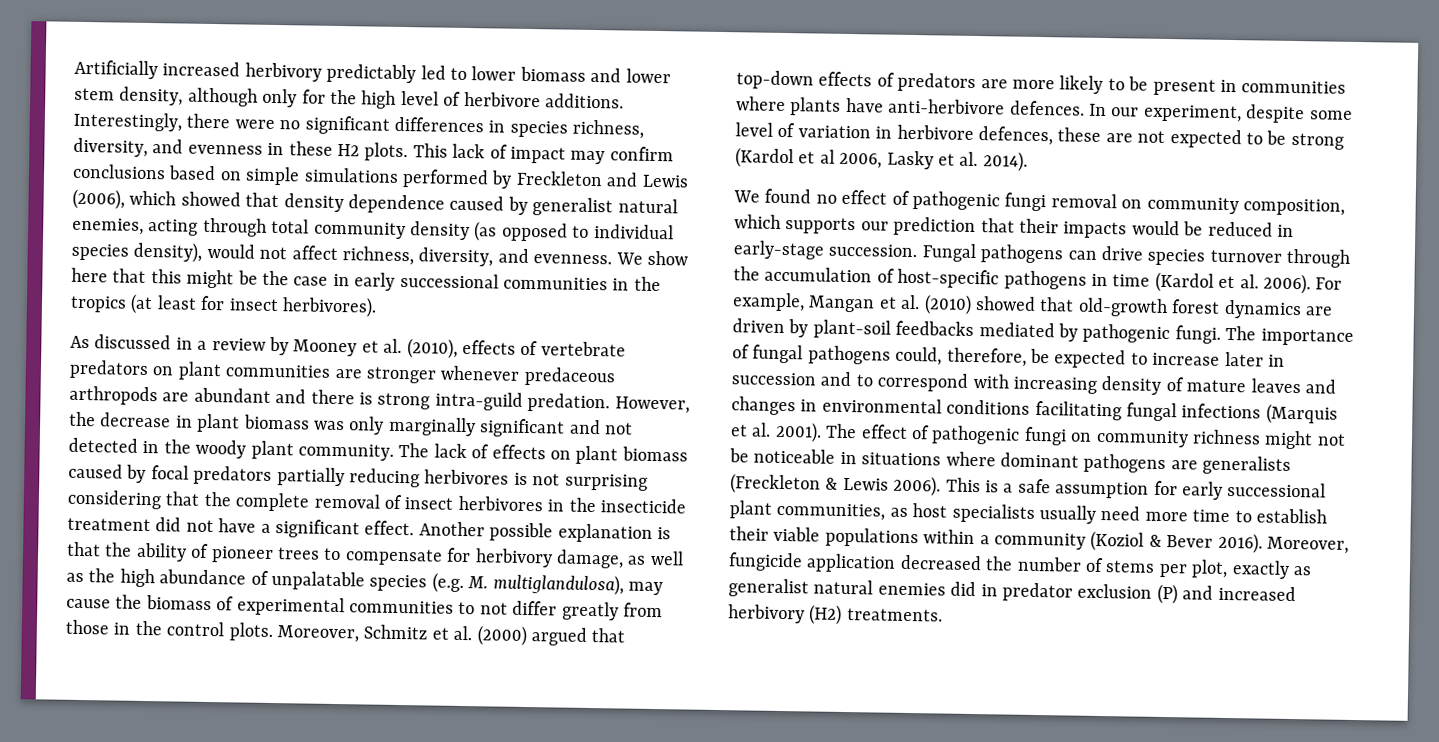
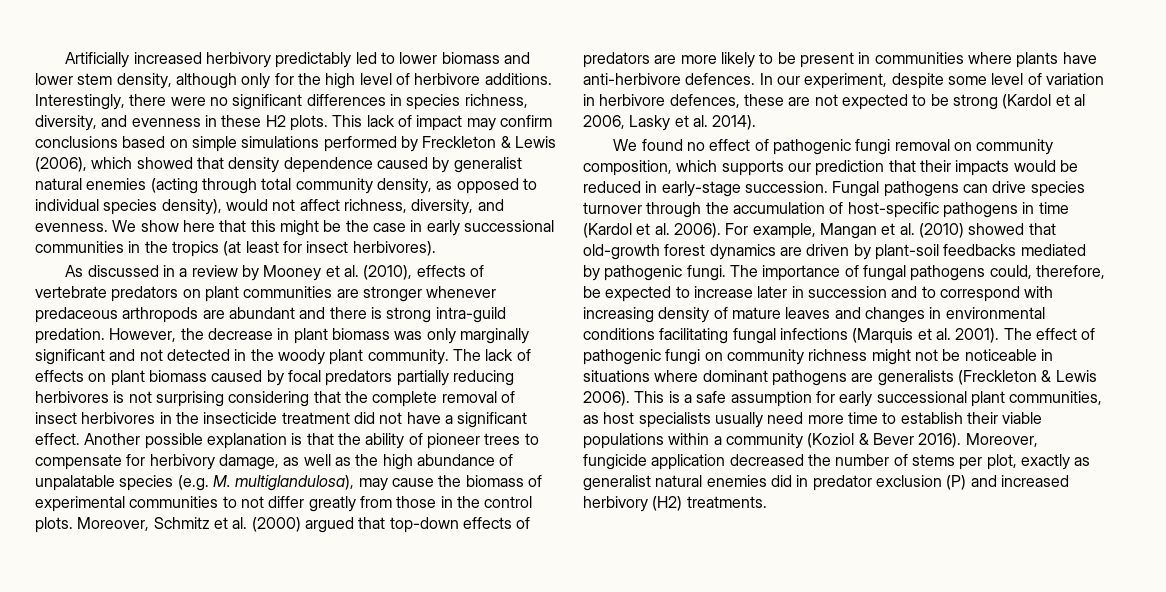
[606,172,639,187] and -> [500,136,511,148] &
[72,217,199,236] enemies, acting -> [86,178,198,194] enemies (acting
[410,221,498,242] density (as -> [376,178,453,194] density, as

